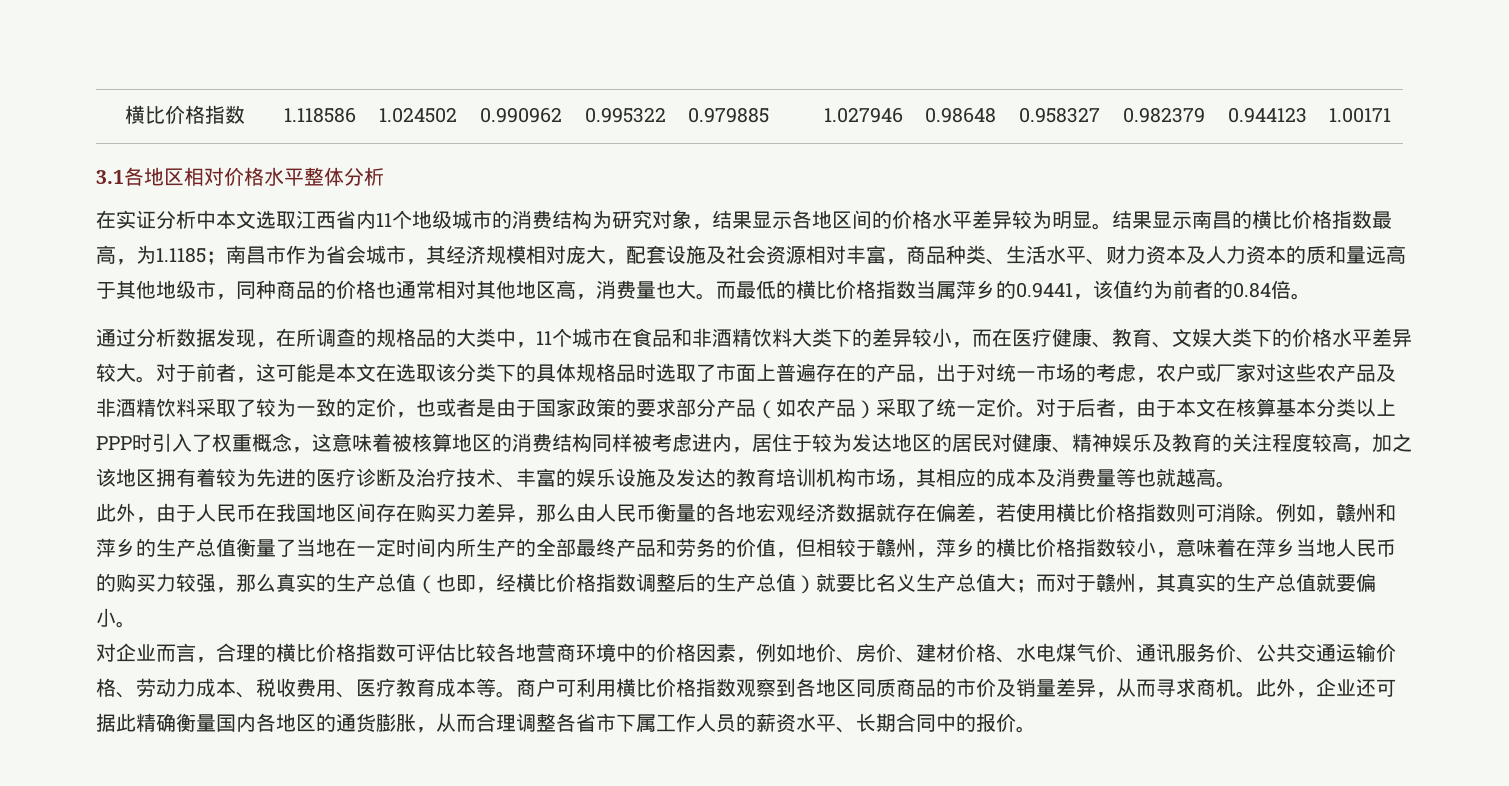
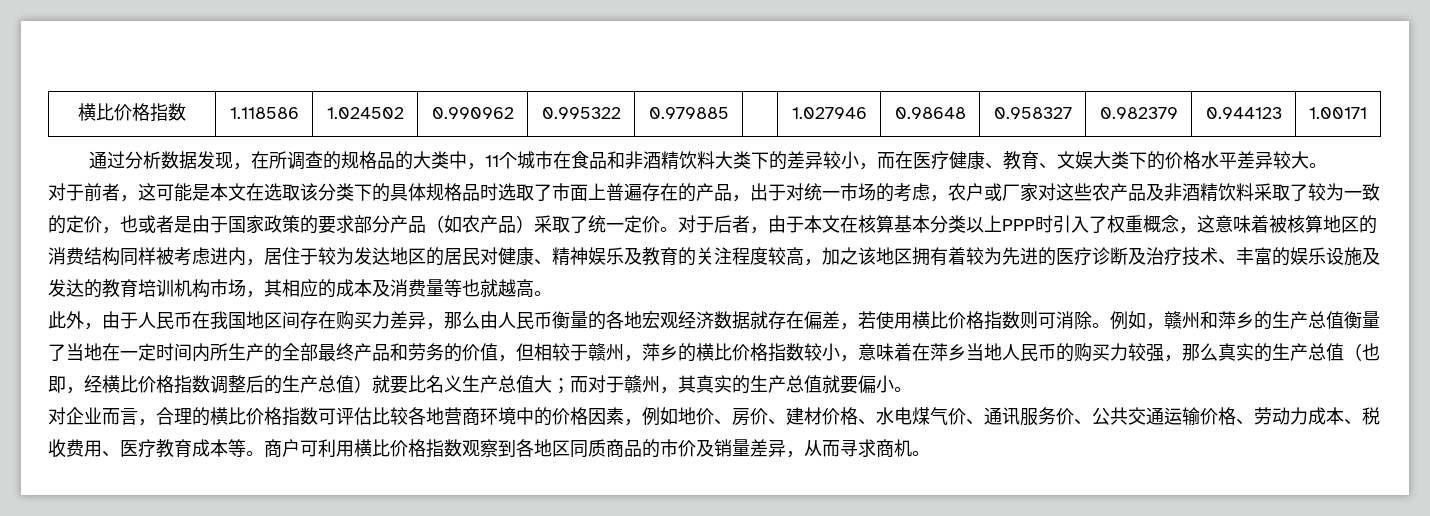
[96,167,384,186] [96,210,1392,230] [96,245,1406,265] [96,280,1311,300] // 3.1各地区相对价格水平整体分析 // 在实证分析中本文选取江西省内11个地级城市的消费结构为研究对象，结果显示各地区间的价格水平差异较为明显。结果显示南昌的横比价格指数最高，为1.1185；南昌市作为省会城市，其经济规模相对庞大，配套设施及社会资源相对丰富，商品种类、生活水平、财力资本及人力资本的质和量远高于其他地级市，同种商品的价格也通常相对其他地区高，消费量也大。而最低的横比价格指数当属萍乡的0.9441，该值约为前者的0.84倍。 -> (1367, 113) none
(156, 379) none -> (1327, 165) //
[1256,678,1396,698] [96,713,1036,733] 此外，企业还可据此精确衡量国内各地区的通货膨胀，从而合理调整各省市下属工作人员的薪资水平、长期合同中的报价。 -> (930, 453) none

